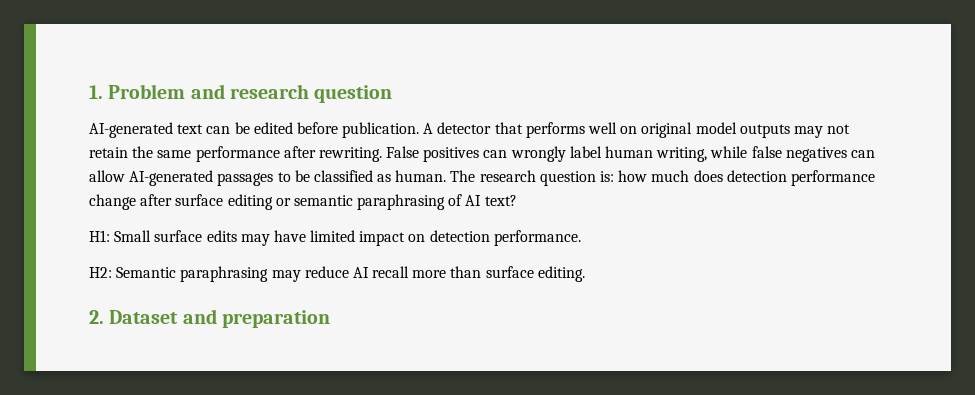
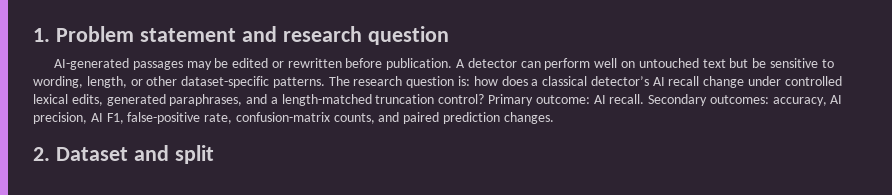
(186, 91) none -> [139,28,236,42] statement
[177,122,851,138] [89,146,875,162] [89,170,447,186] text can be edited before publication. A detector that performs well on original model outputs may not retain the same performance after rewriting. False positives can wrongly label human writing, while false negatives can allow AI-generated passages to be classified as human. -> [132,58,834,70] [33,76,325,88] passages may be edited or rewritten before publication. A detector can perform well on untouched text but be sensitive to wording, length, or other dataset-specific patterns.
[651,170,875,186] [89,194,517,210] [89,230,581,246] [89,266,585,282] much does detection performance change after surface editing or semantic paraphrasing of AI text? // H1: Small surface edits may have limited impact on detection performance. // H2: Semantic paraphrasing may reduce AI recall more than surface editing. -> [501,76,842,88] [33,94,843,106] [33,112,554,124] does a classical detector’s AI recall change under controlled lexical edits, generated paraphrases, and a length-matched truncation control? Primary outcome: AI recall. Secondary outcomes: accuracy, AI precision, AI F1, false-positive rate, confusion-matrix counts, and paired prediction changes.
[221,310,330,328] preparation -> [174,145,214,164] split

